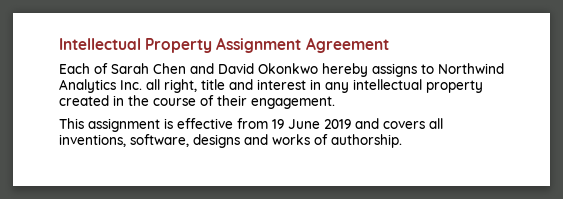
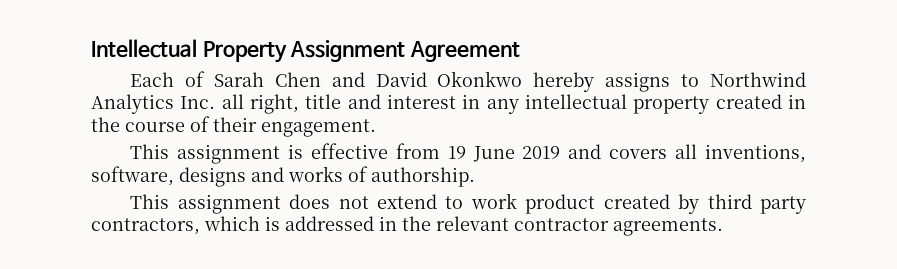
(402, 141) none -> [130,193,806,214] [91,216,723,236] // This assignment does not extend to work product created by third party contractors, which is addressed in the relevant contractor agreements.

